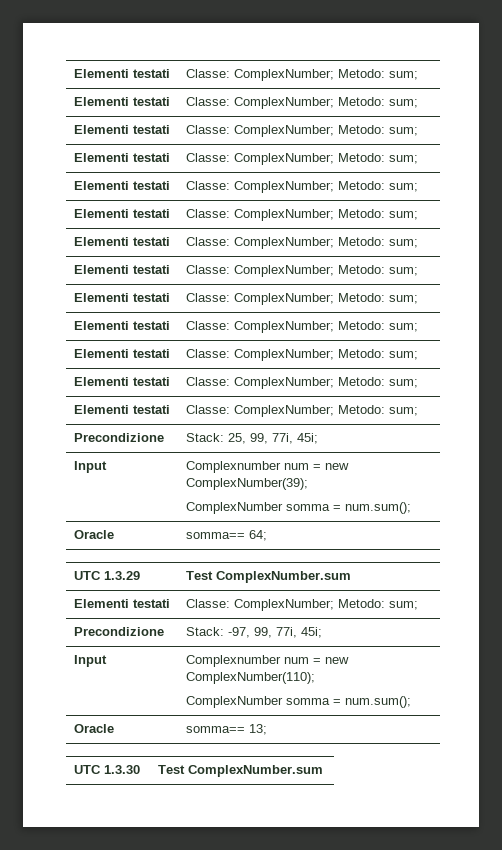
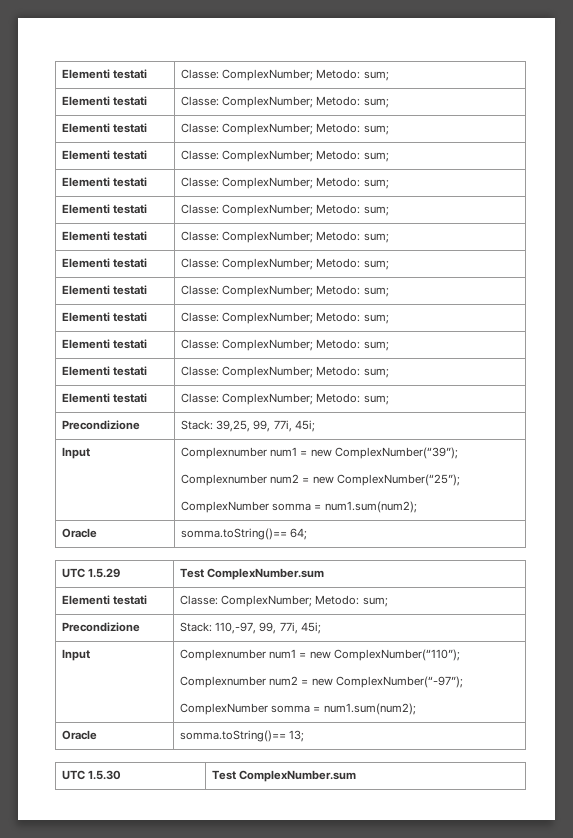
[228,433,319,444] [74,461,108,473] [186,461,350,473] [186,478,309,490] [186,502,412,514] [74,530,115,539] [186,532,246,539] 25, 99, 77i, 45i; // Input | Complexnumber num = new ComplexNumber(39); // ComplexNumber somma = num.sum(); // Oracle | somma== -> [216,420,315,432] [62,447,91,459] [181,447,458,459] [181,474,460,486] [181,501,417,513] [62,528,98,538] [181,528,288,540] 39,25, 99, 77i, 45i; // Input | Complexnumber num1 = new ComplexNumber(“39”); // Complexnumber num2 = new ComplexNumber(“25”); // ComplexNumber somma = num1.sum(num2); // Oracle | somma.toString()==
[104,571,141,580] 1.3.29 -> [88,568,121,578] 1.5.29
[228,627,323,638] [74,655,108,667] [186,655,350,667] [186,672,316,684] [186,696,412,708] [74,724,115,733] [186,726,246,733] -97, 99, 77i, 45i; // Input | Complexnumber num = new ComplexNumber(110); // ComplexNumber somma = num.sum(); // Oracle | somma== -> [215,622,321,634] [62,649,91,661] [180,649,460,661] [180,676,463,688] [180,703,416,715] [62,730,98,740] [180,730,287,742] 110,-97, 99, 77i, 45i; // Input | Complexnumber num1 = new ComplexNumber(“110”); // Complexnumber num2 = new ComplexNumber(“-97”); // ComplexNumber somma = num1.sum(num2); // Oracle | somma.toString()==
[104,765,141,774] 1.3.30 -> [88,770,122,780] 1.5.30

